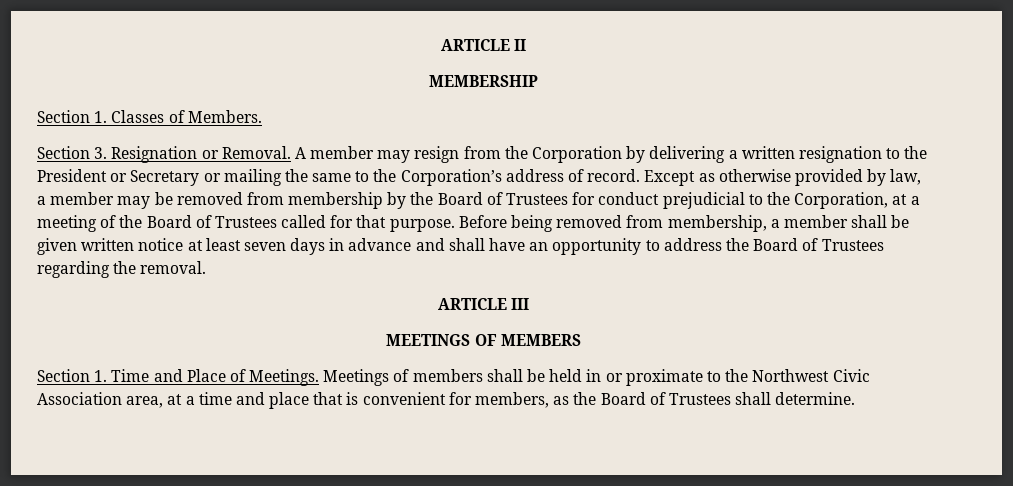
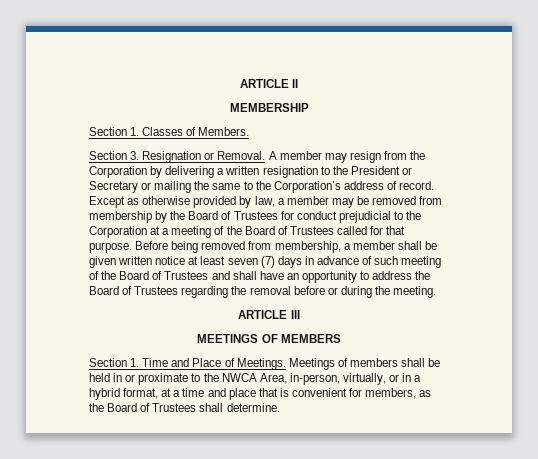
[794,192,889,209] Corporation, -> [89,226,147,238] Corporation
(286, 246) none -> [260,256,275,268] (7)
(412, 244) none -> [362,256,442,268] [89,271,209,280] of such meeting of the Board of Trustees
[140,261,207,274] removal. -> [249,286,437,298] removal before or during the meeting.
[752,369,870,382] [37,392,164,408] Northwest Civic Association area, -> [221,373,422,385] [89,388,159,400] NWCA Area, in-person, virtually, or in a hybrid format,

